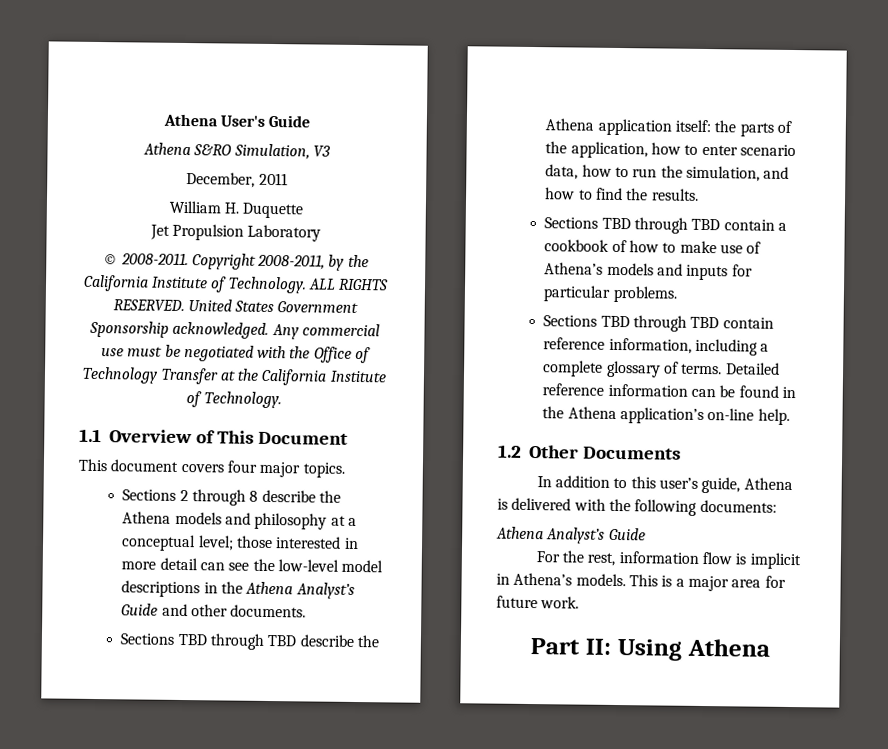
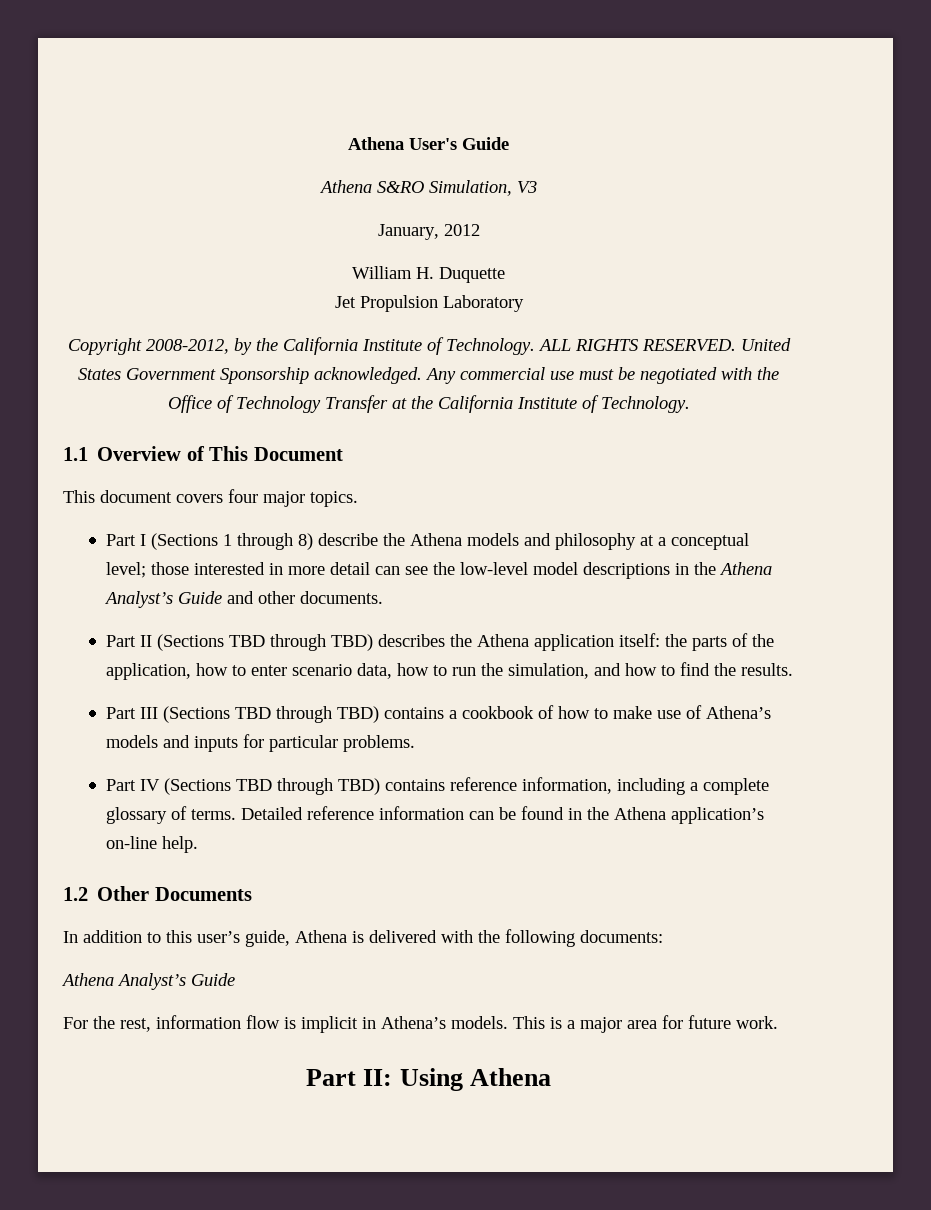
[186,172,288,188] December, 2011 -> [377,224,480,240] January, 2012
[103,252,326,270] © 2008-2011. Copyright 2008-2011, -> [67,338,229,355] Copyright 2008-2012,
[122,489,259,506] Sections 2 through 8 -> [106,533,314,550] Part I (Sections 1 through 8)
[120,633,354,650] Sections TBD through TBD describe -> [106,634,446,651] Part II (Sections TBD through TBD) describes
[544,217,775,234] Sections TBD through TBD contain -> [106,706,445,723] Part III (Sections TBD through TBD) contains
[543,315,774,332] Sections TBD through TBD contain -> [106,778,446,795] Part IV (Sections TBD through TBD) contains

